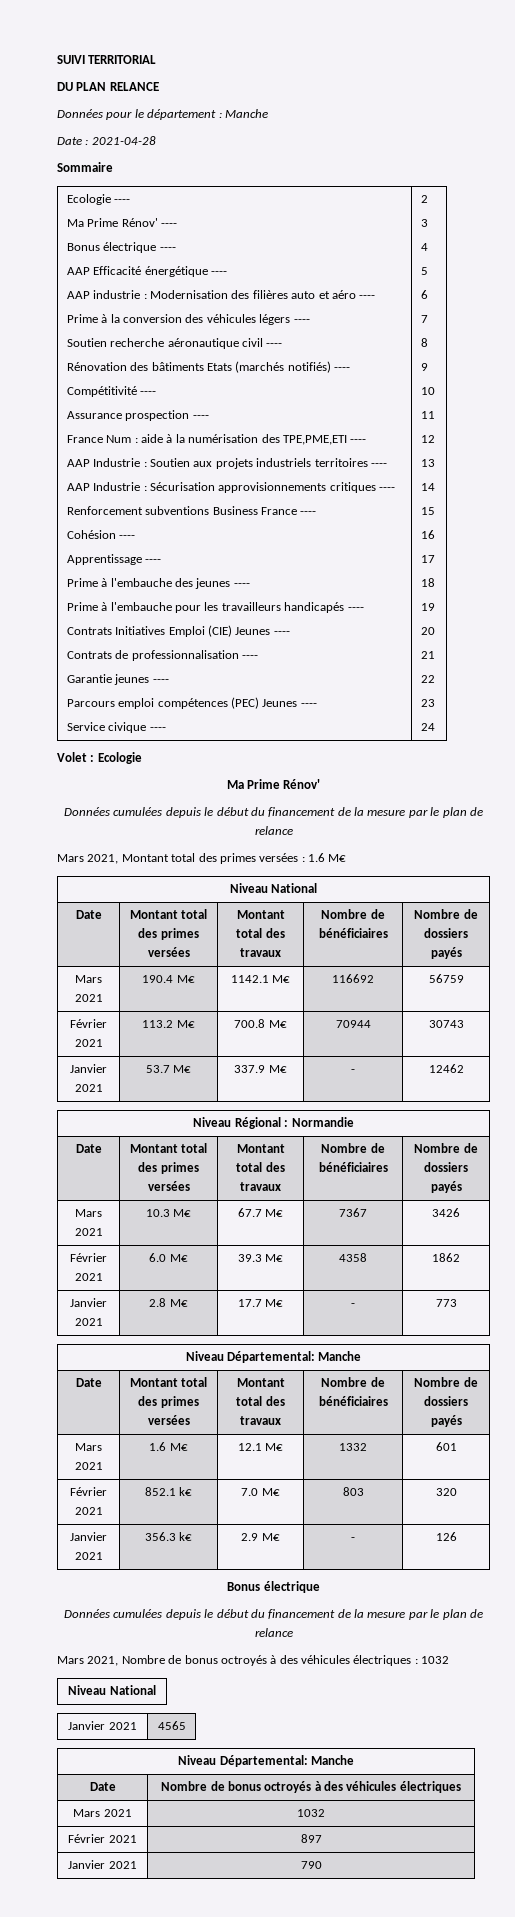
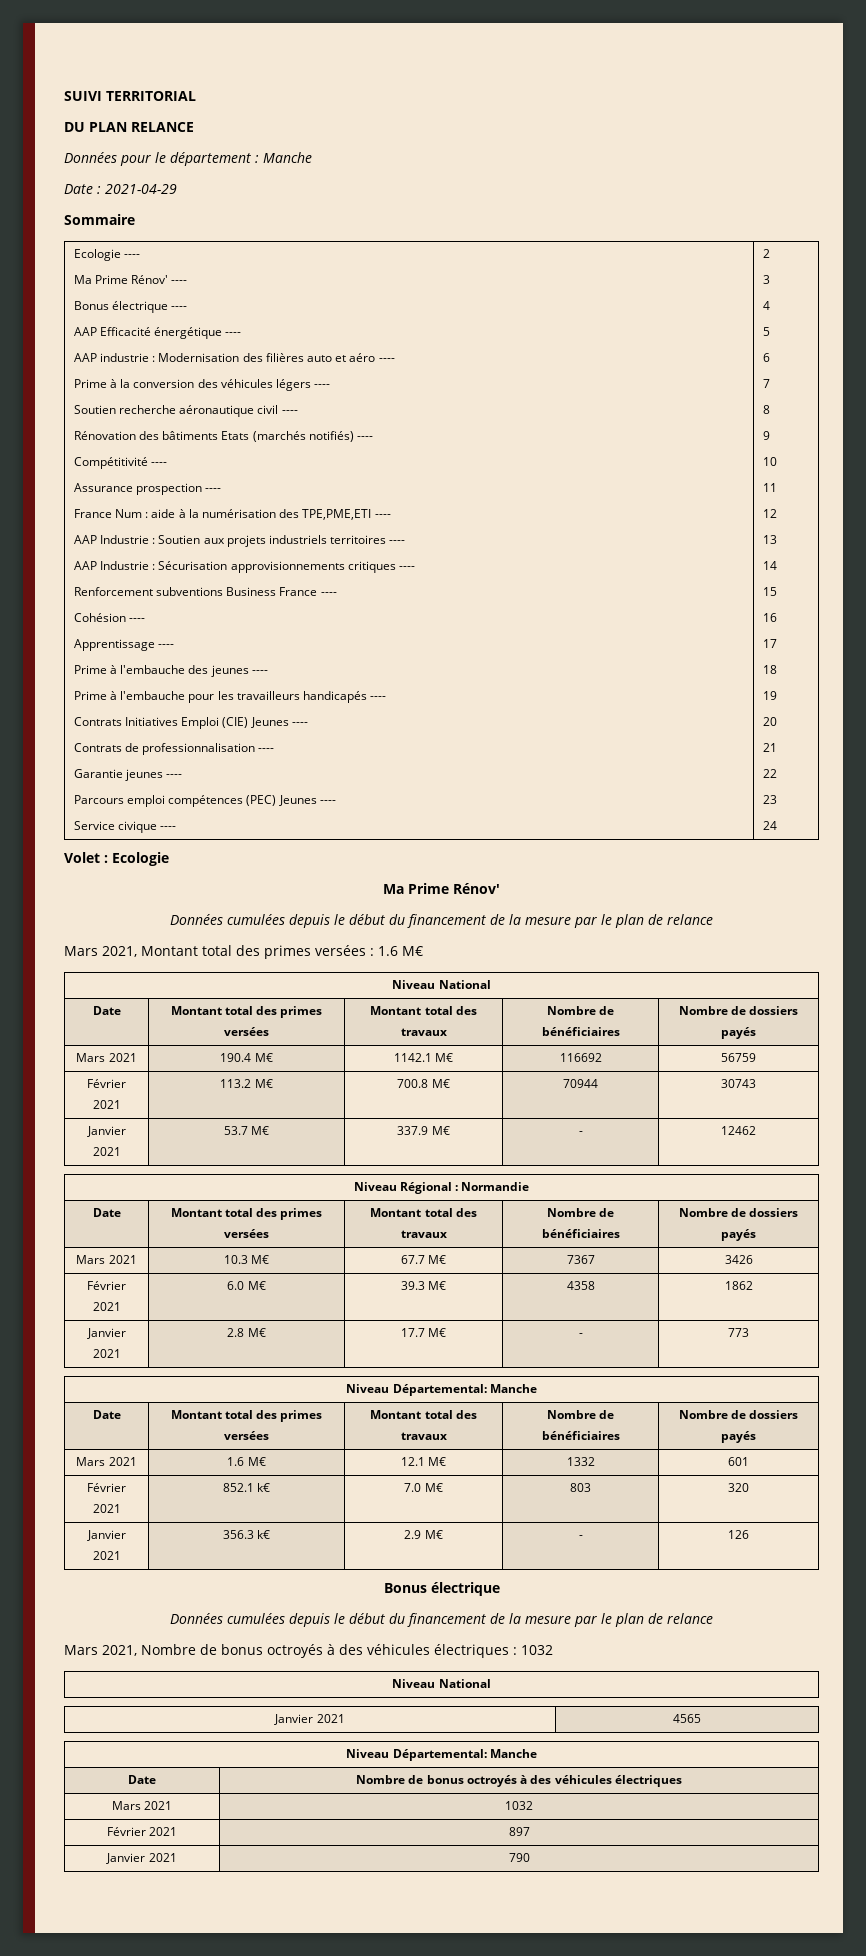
[91,136,156,145] 2021-04-28 -> [105,184,177,194] 2021-04-29

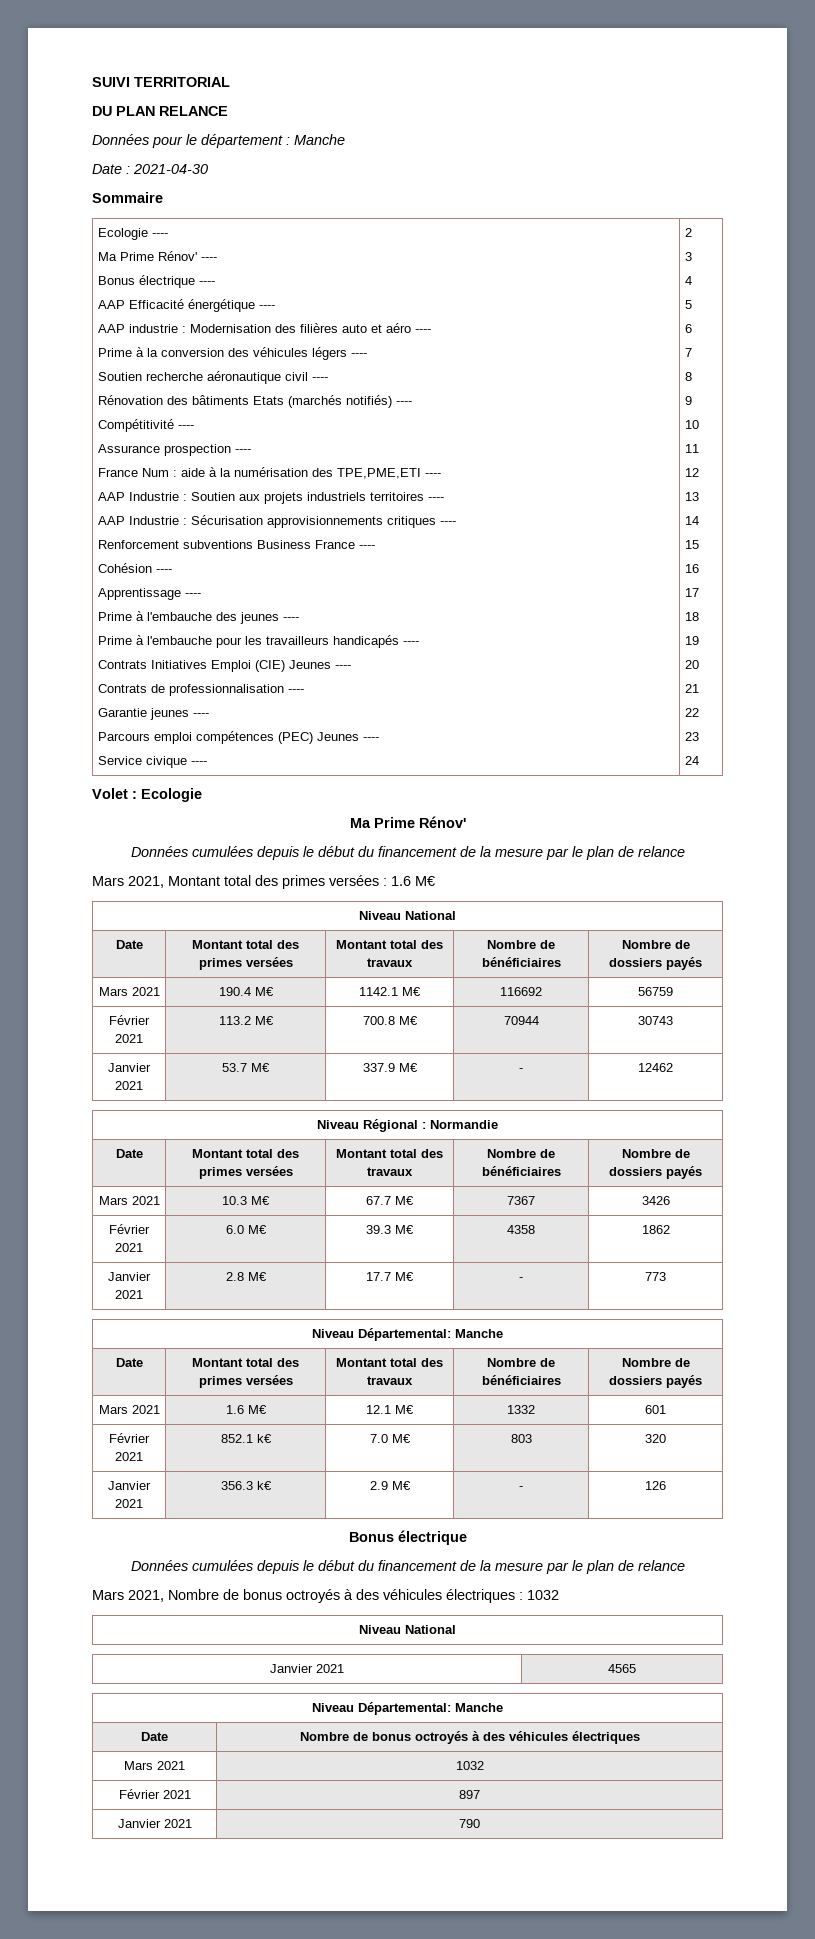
[105,184,177,194] 2021-04-29 -> [133,164,208,174] 2021-04-30

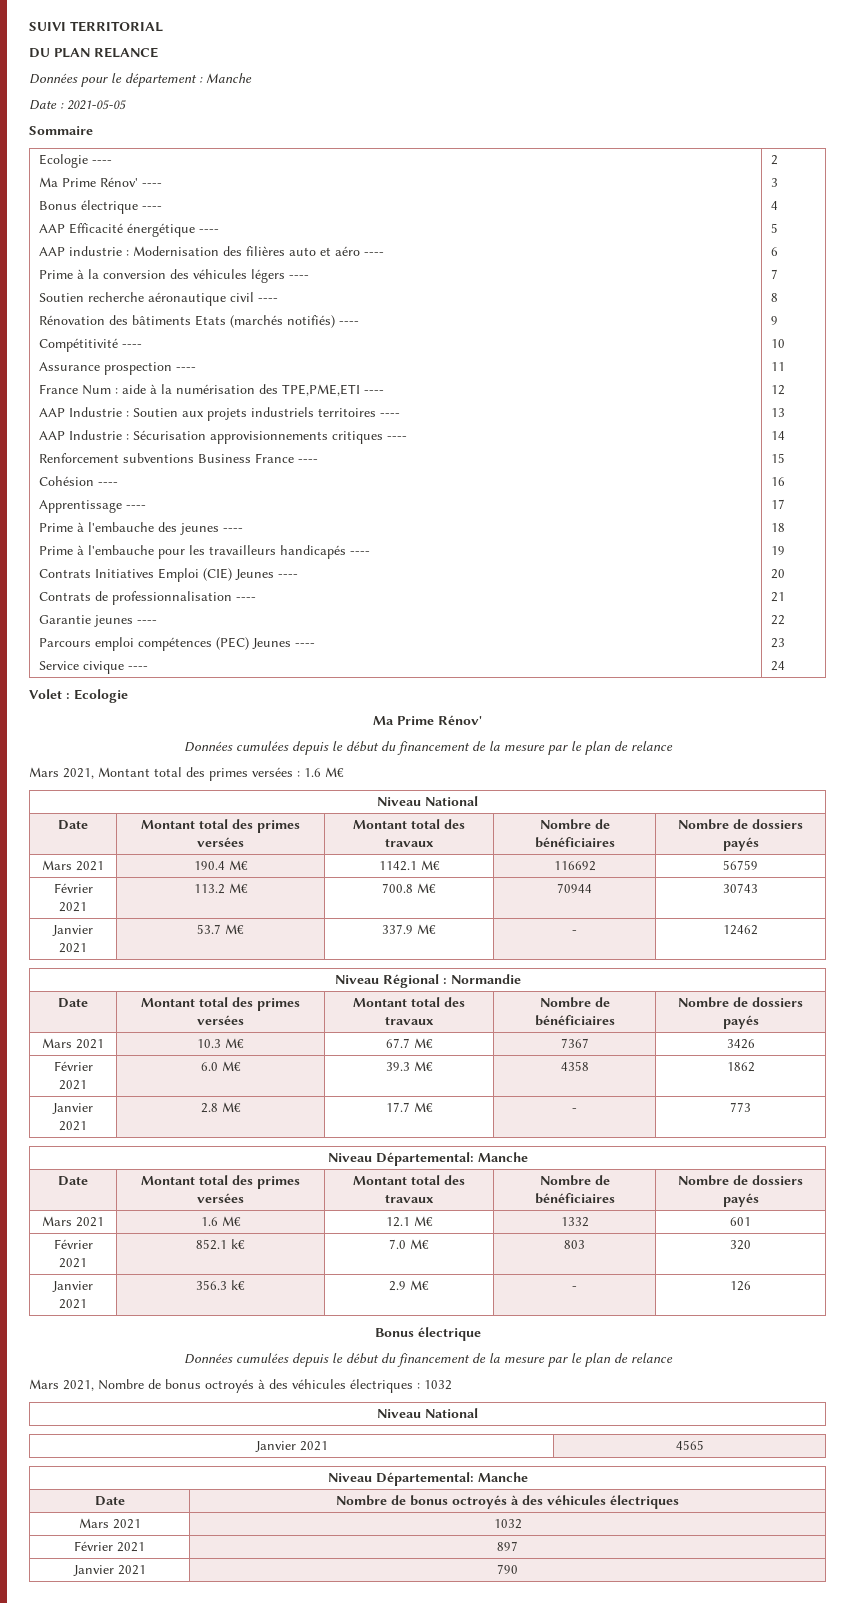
[133,164,208,174] 2021-04-30 -> [67,100,126,110] 2021-05-05

